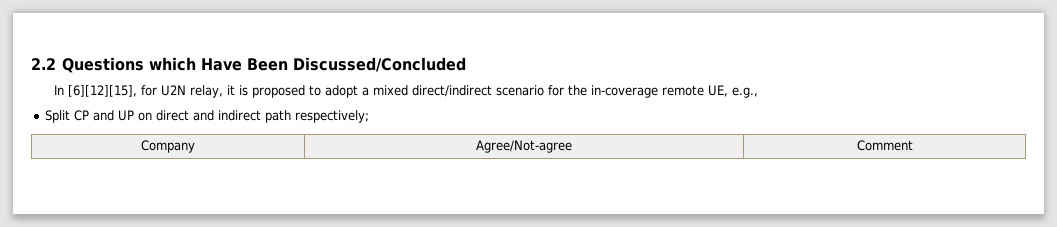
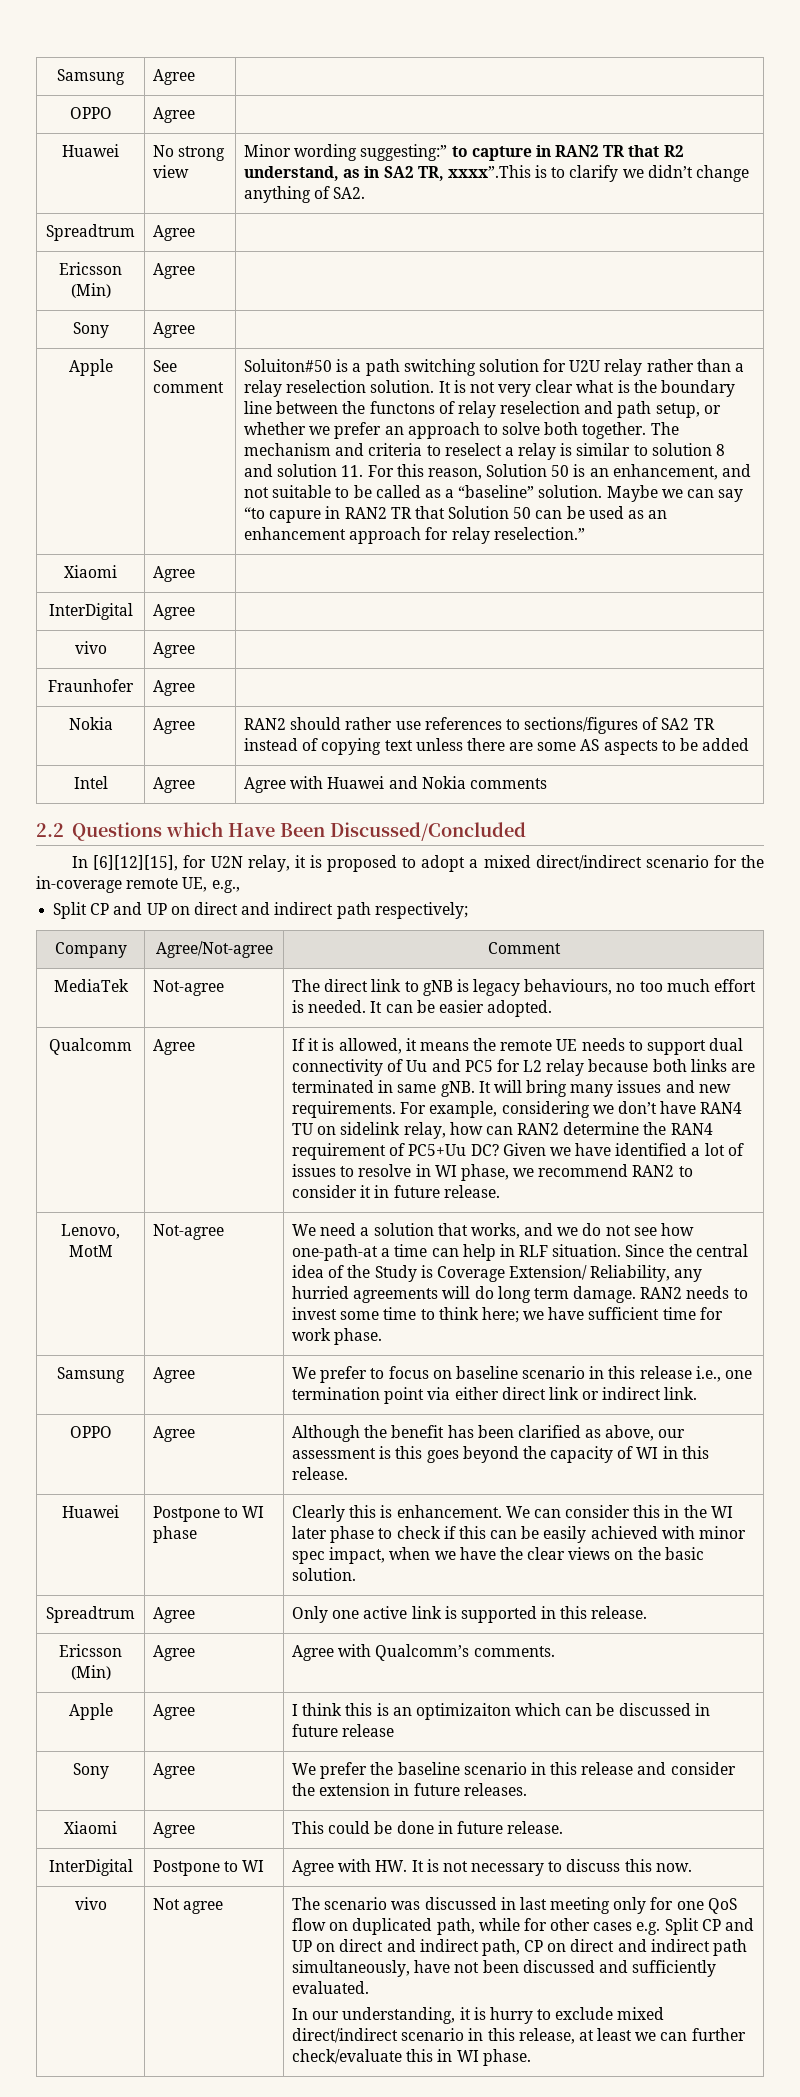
(31, 64) none -> [57,69,125,85] [152,69,195,85] [69,107,112,119] [152,107,195,123] [62,144,119,157] [152,145,226,161] [152,165,189,178] [243,144,684,161] [243,165,749,182] [243,186,366,203] [46,224,135,241] [152,225,195,241] [59,262,122,275] [70,283,111,298] [152,263,195,279] [72,322,109,338] [152,322,195,338] [68,359,113,376] [152,360,177,372] [152,382,224,393] [243,359,744,376] [243,380,735,397] [243,401,721,418] [243,422,679,439] [243,443,725,460] [243,464,751,480] [243,485,744,502] [243,506,668,523] [243,527,585,544] [64,565,117,578] [152,566,195,582] [48,603,133,620] [152,604,195,620] [74,641,107,654] [152,642,195,658] [48,679,134,692] [152,680,195,696] [68,717,113,730] [152,718,195,734] [243,717,715,734] [243,738,750,755] [73,776,108,789] [152,777,195,793] [243,776,547,793] Samsung | Agree | // OPPO | Agree | // Huawei | No strong view | Minor wording suggesting:” to capture in RAN2 TR that R2 understand, as in SA2 TR, xxxx”.This is to clarify we didn’t change anything of SA2. // Spreadtrum | Agree | // Ericsson (Min) | Agree | // Sony | Agree | // Apple | See comment | Soluiton#50 is a path switching solution for U2U relay rather than a relay reselection solution. It is not very clear what is the boundary line between the functons of relay reselection and path setup, or whether we prefer an approach to solve both together. The mechanism and criteria to reselect a relay is similar to solution 8 and solution 11. For this reason, Solution 50 is an enhancement, and not suitable to be called as a “baseline” solution. Maybe we can say “to capure in RAN2 TR that Solution 50 can be used as an enhancement approach for relay reselection.” // Xiaomi | Agree | // InterDigital | Agree | // vivo | Agree | // Fraunhofer | Agree | // Nokia | Agree | RAN2 should rather use references to sections/figures of SA2 TR instead of copying text unless there are some AS aspects to be added // Intel | Agree | Agree with Huawei and Nokia comments //
(913, 145) none -> [53,979,129,992] [152,980,224,996] [291,979,756,996] [291,1000,553,1017] [49,1038,132,1055] [152,1039,195,1055] [291,1038,744,1055] [291,1059,755,1076] [291,1080,731,1097] [291,1101,743,1118] [291,1122,713,1139] [291,1143,744,1160] [291,1164,693,1181] [291,1185,500,1198] [61,1224,120,1239] [68,1245,113,1257] [152,1224,224,1240] [291,1223,694,1239] [291,1244,748,1261] [291,1265,703,1282] [291,1286,748,1303] [291,1307,723,1323] [291,1328,383,1345] [57,1367,125,1383] [152,1367,195,1383] [291,1366,752,1383] [291,1387,698,1404] [69,1426,112,1438] [152,1426,195,1442] [291,1425,686,1442] [291,1446,709,1463] [291,1467,348,1480] [62,1505,119,1518] [152,1506,265,1522] [152,1526,197,1543] [291,1505,733,1522] [291,1526,746,1543] [291,1547,704,1564] [291,1568,356,1581] [46,1606,135,1623] [152,1607,195,1623] [291,1606,648,1623] [59,1644,122,1657] [70,1665,111,1680] [152,1645,195,1661] [291,1644,555,1661] [68,1703,113,1720] [152,1704,195,1720] [291,1703,710,1720] [291,1724,395,1737] [72,1763,109,1779] [152,1763,195,1779] [291,1762,736,1779] [291,1783,527,1796] [64,1821,117,1834] [152,1822,195,1838] [291,1821,564,1834] [48,1859,133,1876] [152,1860,265,1876] [291,1859,692,1876] [74,1897,107,1910] [152,1898,224,1914] [291,1897,737,1914] [291,1918,754,1935] [291,1939,747,1956] [291,1960,717,1977] [291,1981,369,1994] [291,2007,665,2024] [291,2028,746,2044] [291,2049,531,2066] // MediaTek | Not-agree | The direct link to gNB is legacy behaviours, no too much effort is needed. It can be easier adopted. // Qualcomm | Agree | If it is allowed, it means the remote UE needs to support dual connectivity of Uu and PC5 for L2 relay because both links are terminated in same gNB. It will bring many issues and new requirements. For example, considering we don’t have RAN4 TU on sidelink relay, how can RAN2 determine the RAN4 requirement of PC5+Uu DC? Given we have identified a lot of issues to resolve in WI phase, we recommend RAN2 to consider it in future release. // Lenovo, MotM | Not-agree | We need a solution that works, and we do not see how one-path-at a time can help in RLF situation. Since the central idea of the Study is Coverage Extension/ Reliability, any hurried agreements will do long term damage. RAN2 needs to invest some time to think here; we have sufficient time for work phase. // Samsung | Agree | We prefer to focus on baseline scenario in this release i.e., one termination point via either direct link or indirect link. // OPPO | Agree | Although the benefit has been clarified as above, our assessment is this goes beyond the capacity of WI in this release. // Huawei | Postpone to WI phase | Clearly this is enhancement. We can consider this in the WI later phase to check if this can be easily achieved with minor spec impact, when we have the clear views on the basic solution. // Spreadtrum | Agree | Only one active link is supported in this release. // Ericsson (Min) | Agree | Agree with Qualcomm’s comments. // Apple | Agree | I think this is an optimizaiton which can be discussed in future release // Sony | Agree | We prefer the baseline scenario in this release and consider the extension in future releases. // Xiaomi | Agree | This could be done in future release. // InterDigital | Postpone to WI | Agree with HW. It is not necessary to discuss this now. // vivo | Not agree | The scenario was discussed in last meeting only for one QoS flow on duplicated path, while for other cases e.g. Split CP and UP on direct and indirect path, CP on direct and indirect path simultaneously, have not been discussed and sufficiently evaluated. // In our understanding, it is hurry to exclude mixed direct/indirect scenario in this release, at least we can further check/evaluate this in WI phase.

